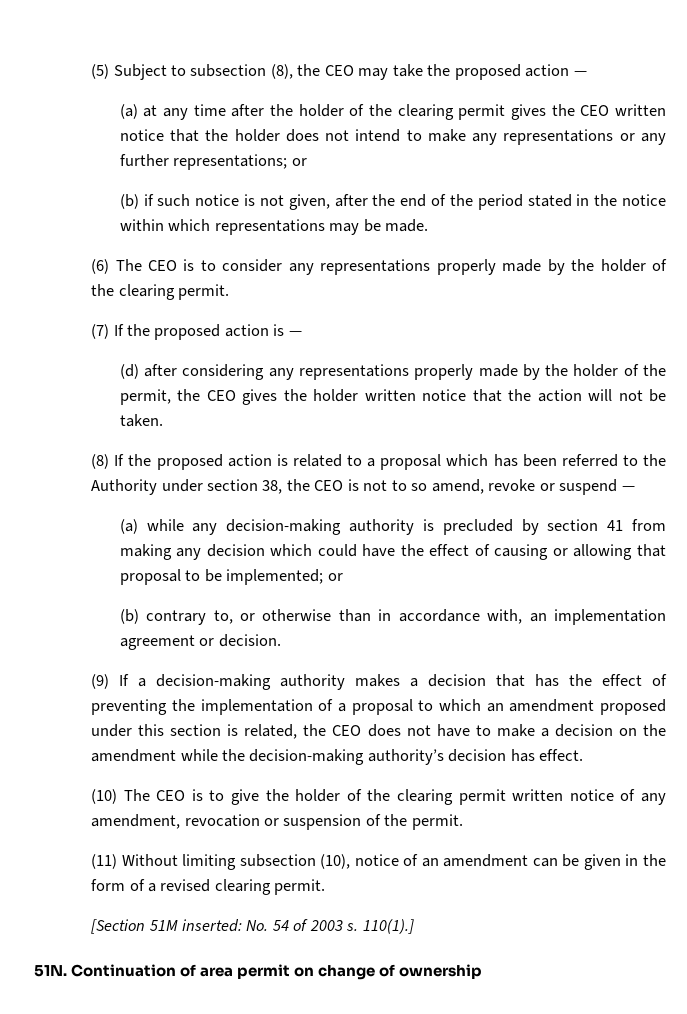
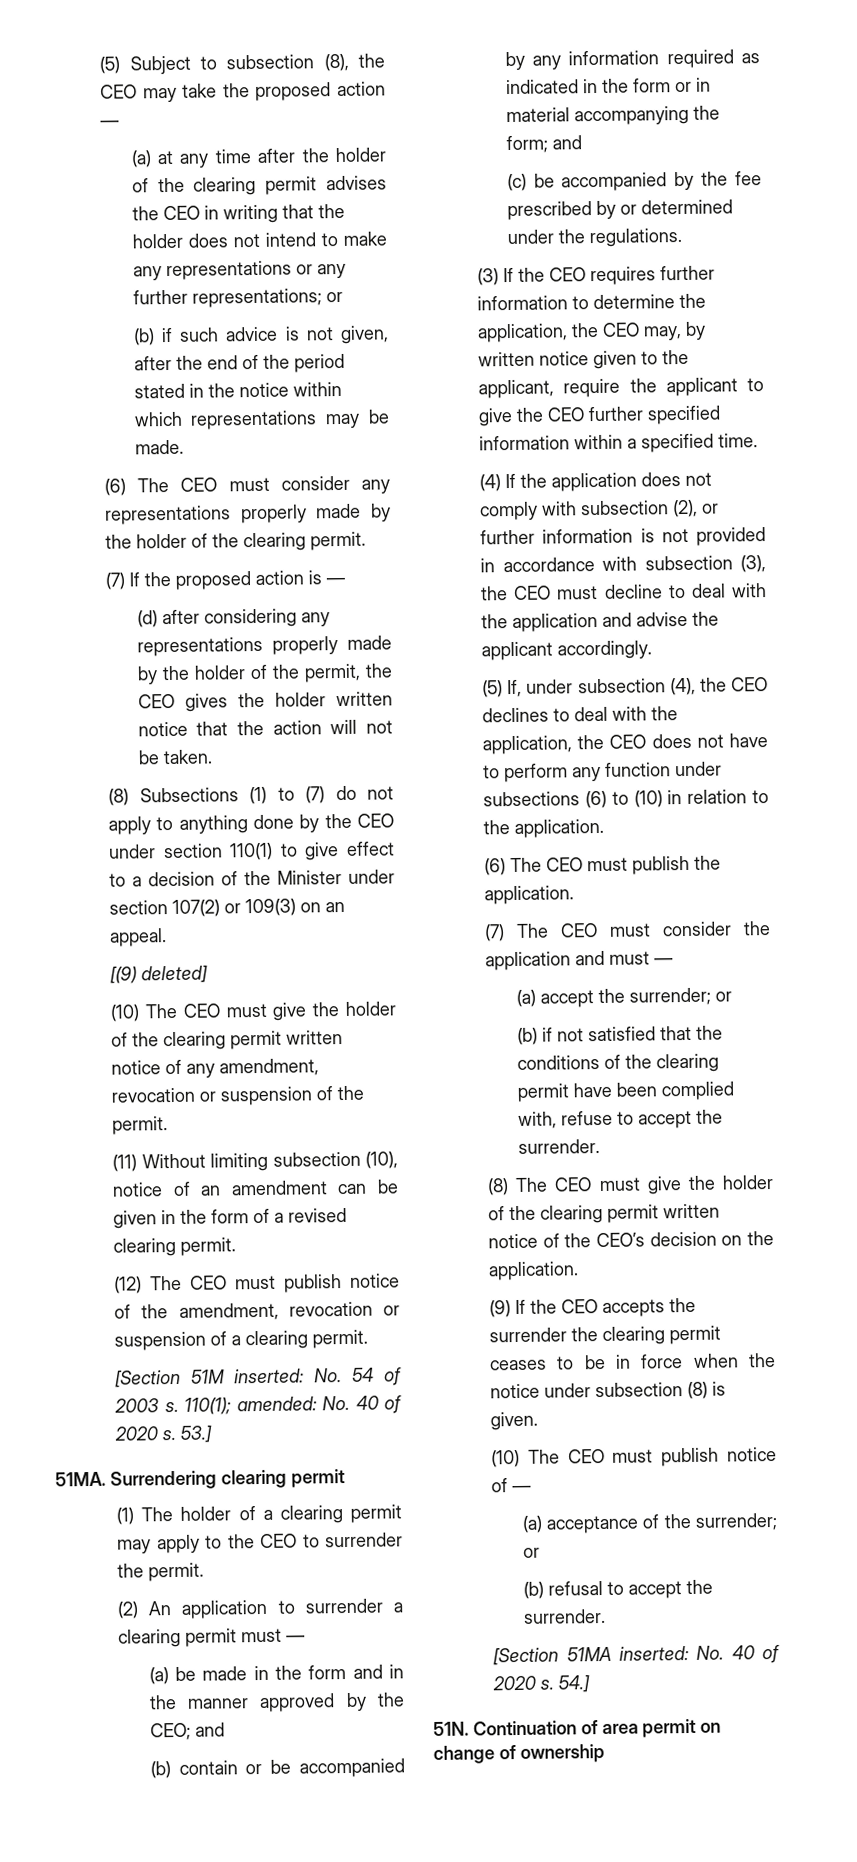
[511,104,667,120] [119,129,164,141] gives the CEO written notice -> [325,175,387,191] [131,204,278,224] advises the CEO in writing
[195,194,240,206] notice -> [225,326,279,342] advice
[183,259,216,271] is to -> [228,477,270,492] must
[114,454,667,470] [91,479,635,495] [119,519,666,535] [119,544,666,560] [119,569,343,585] [119,609,666,625] [119,634,281,650] [91,674,667,690] [91,699,667,715] [91,724,666,739] [91,749,584,765] [91,789,225,804] If the proposed action is related to a proposal which has been referred to the Authority under section 38, the CEO is not to so amend, revoke or suspend — // (a) while any decision-making authority is precluded by section 41 from making any decision which could have the effect of causing or allowing that proposal to be implemented; or // (b) contrary to, or otherwise than in accordance with, an implementation agreement or decision. // (9) If a decision-making authority makes a decision that has the effect of preventing the implementation of a proposal to which an amendment proposed under this section is related, the CEO does not have to make a decision on the amendment while the decision-making authority’s decision has effect. // (10) The CEO is to -> [139,785,394,805] [108,813,394,835] [108,841,395,861] [109,869,395,887] [109,898,346,917] [109,928,168,947] [110,965,209,984] [110,1003,267,1022] Subsections (1) to (7) do not apply to anything done by the CEO under section 110(1) to give effect to a decision of the Minister under section 107(2) or 109(3) on an appeal. // [(9) deleted] // (10) The CEO must
(326, 887) none -> [114,1273,401,1294] [114,1301,400,1321] [114,1329,369,1351] // (12) The CEO must publish notice of the amendment, revocation or suspension of a clearing permit.
[362,919,414,934] 110(1).] -> [184,1395,402,1415] [114,1425,213,1443] [55,1469,345,1490] [116,1504,402,1525] [117,1532,403,1554] [117,1562,205,1582] [117,1598,403,1619] [118,1628,306,1648] [148,1664,404,1685] [148,1692,405,1713] [149,1722,225,1741] [149,1758,405,1779] [504,49,760,71] [505,77,711,95] [505,105,720,126] [505,135,582,154] [506,171,762,192] [506,199,733,221] [506,227,683,248] [477,265,716,286] [477,293,707,311] [477,321,707,343] [478,349,690,370] [478,377,764,399] [478,405,722,427] [479,433,759,453] [479,472,713,492] [479,499,720,521] [480,527,766,546] [480,555,766,573] [480,583,767,601] [481,611,720,632] [481,640,653,661] [482,677,768,698] [482,706,679,723] [482,733,768,755] [483,761,723,783] [483,789,769,809] [483,818,605,838] [484,855,722,876] [484,885,575,905] [484,921,771,942] [485,950,674,971] [515,987,732,1008] [516,1025,723,1045] [516,1053,719,1073] [516,1081,734,1102] [517,1109,723,1129] [517,1139,600,1154] [487,1174,774,1196] [488,1203,721,1224] [488,1230,774,1249] [488,1261,580,1281] [489,1297,697,1318] [489,1325,722,1345] [490,1352,776,1371] [490,1381,727,1400] [490,1411,539,1431] [491,1446,777,1468] [491,1478,532,1493] [521,1512,778,1534] [522,1547,540,1558] [522,1579,713,1599] [522,1608,606,1624] [493,1644,780,1666] [492,1675,591,1693] 110(1); amended: No. 40 of 2020 s. 53.] // 51MA. Surrendering clearing permit // (1) The holder of a clearing permit may apply to the CEO to surrender the permit. // (2) An application to surrender a clearing permit must — // (a) be made in the form and in the manner approved by the CEO; and // (b) contain or be accompanied by any information required as indicated in the form or in material accompanying the form; and // (c) be accompanied by the fee prescribed by or determined under the regulations. // (3) If the CEO requires further information to determine the application, the CEO may, by written notice given to the applicant, require the applicant to give the CEO further specified information within a specified time. // (4) If the application does not comply with subsection (2), or further information is not provided in accordance with subsection (3), the CEO must decline to deal with the application and advise the applicant accordingly. // (5) If, under subsection (4), the CEO declines to deal with the application, the CEO does not have to perform any function under subsections (6) to (10) in relation to the application. // (6) The CEO must publish the application. // (7) The CEO must consider the application and must — // (a) accept the surrender; or // (b) if not satisfied that the conditions of the clearing permit have been complied with, refuse to accept the surrender. // (8) The CEO must give the holder of the clearing permit written notice of the CEO’s decision on the application. // (9) If the CEO accepts the surrender the clearing permit ceases to be in force when the notice under subsection (8) is given. // (10) The CEO must publish notice of — // (a) acceptance of the surrender; or // (b) refusal to accept the surrender. // [Section 51MA inserted: No. 40 of 2020 s. 54.]

